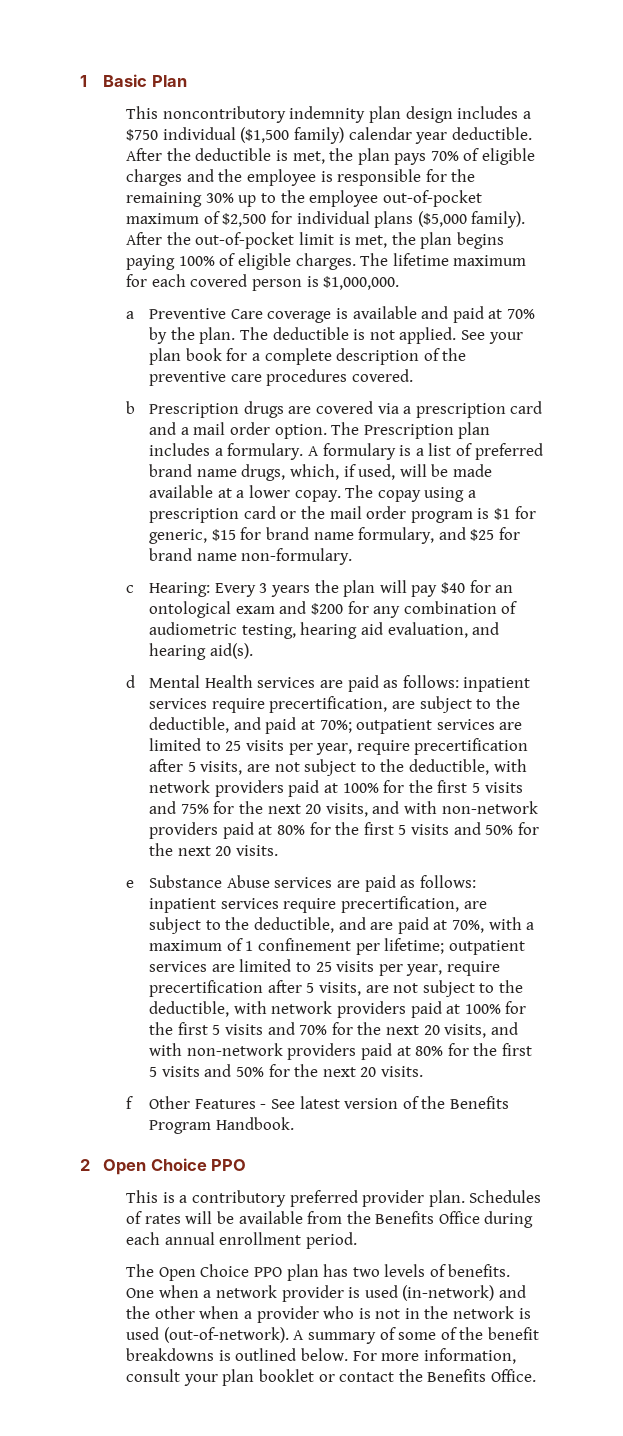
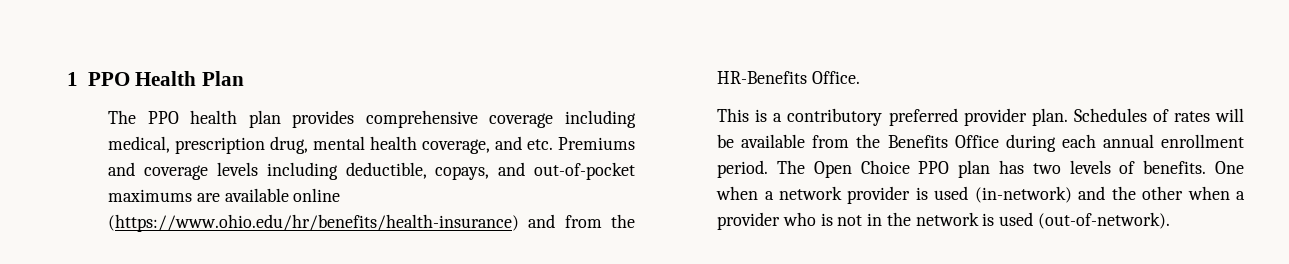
[80,74,148,87] 1 Basic -> [67,71,197,86] 1 PPO Health
[126,106,531,123] [126,127,532,144] [126,148,536,165] [126,169,476,186] [126,190,482,207] [126,211,526,228] [126,232,504,249] [126,253,527,270] [126,274,400,291] [126,306,535,323] [149,327,523,344] [149,348,467,365] [149,369,414,386] [126,401,543,418] [149,422,491,439] [149,443,543,460] [149,464,492,481] [149,485,476,502] [149,506,536,523] [149,527,520,544] [149,548,353,565] [126,580,514,597] [149,601,518,618] [149,622,500,639] [149,643,253,660] [126,675,531,692] [149,696,520,713] [149,717,523,734] [149,738,529,755] [149,759,527,776] [149,780,523,797] [149,801,538,817] [149,822,539,839] [149,843,279,856] [126,875,476,892] [149,896,487,913] [149,917,535,934] [149,938,525,955] [149,959,500,976] [149,980,523,997] [149,1001,527,1018] [149,1022,518,1038] [149,1043,532,1060] [149,1064,423,1077] [126,1096,509,1109] [149,1117,294,1134] [80,1158,246,1175] This noncontributory indemnity plan design includes a $750 individual ($1,500 family) calendar year deductible. After the deductible is met, the plan pays 70% of eligible charges and the employee is responsible for the remaining 30% up to the employee out-of-pocket maximum of $2,500 for individual plans ($5,000 family). After the out-of-pocket limit is met, the plan begins paying 100% of eligible charges. The lifetime maximum for each covered person is $1,000,000. // a Preventive Care coverage is available and paid at 70% by the plan. The deductible is not applied. See your plan book for a complete description of the preventive care procedures covered. // b Prescription drugs are covered via a prescription card and a mail order option. The Prescription plan includes a formulary. A formulary is a list of preferred brand name drugs, which, if used, will be made available at a lower copay. The copay using a prescription card or the mail order program is $1 for generic, $15 for brand name formulary, and $25 for brand name non-formulary. // c Hearing: Every 3 years the plan will pay $40 for an ontological exam and $200 for any combination of audiometric testing, hearing aid evaluation, and hearing aid(s). // d Mental Health services are paid as follows: inpatient services require precertification, are subject to the deductible, and paid at 70%; outpatient services are limited to 25 visits per year, require precertification after 5 visits, are not subject to the deductible, with network providers paid at 100% for the first 5 visits and 75% for the next 20 visits, and with non-network providers paid at 80% for the first 5 visits and 50% for the next 20 visits. // e Substance Abuse services are paid as follows: inpatient services require precertification, are subject to the deductible, and are paid at 70%, with a maximum of 1 confinement per lifetime; outpatient services are limited to 25 visits per year, require precertification after 5 visits, are not subject to the deductible, with network providers paid at 100% for the first 5 visits and 70% for the next 20 visits, and with non-network providers paid at 80% for the first 5 visits and 50% for the next 20 visits. // f Other Features - See latest version of the Benefits Program Handbook. // 2 Open Choice PPO -> [108,110,636,128] [108,136,635,154] [108,162,635,180] [108,188,341,202] [108,214,636,232] [717,71,860,84] The PPO health plan provides comprehensive coverage including medical, prescription drug, mental health coverage, and etc. Premiums and coverage levels including deductible, copays, and out-of-pocket maximums are available online (https://www.ohio.edu/hr/benefits/health-insurance) and from the HR-Benefits Office.
(357, 1240) // -> (769, 169) none
[293,1327,539,1344] [126,1348,516,1364] [126,1369,536,1386] A summary of some of the benefit breakdowns is outlined below. For more information, consult your plan booklet or contact the Benefits Office. -> (1170, 220) none

